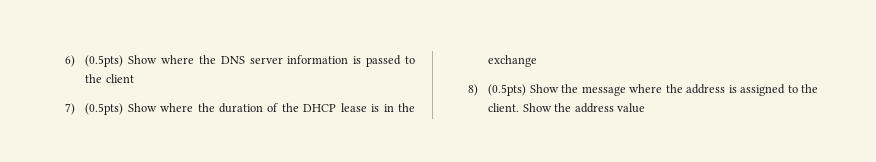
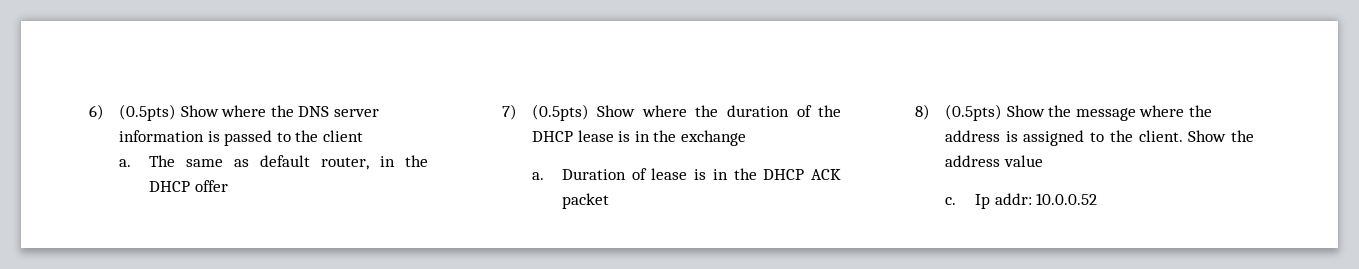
(134, 78) none -> [118,155,428,170] [148,180,228,192] // a. The same as default router, in the DHCP offer
(538, 61) none -> [531,168,841,180] [561,193,609,209] // a. Duration of lease is in the DHCP ACK packet
(645, 108) none -> [944,193,1098,209] // c. Ip addr: 10.0.0.52

